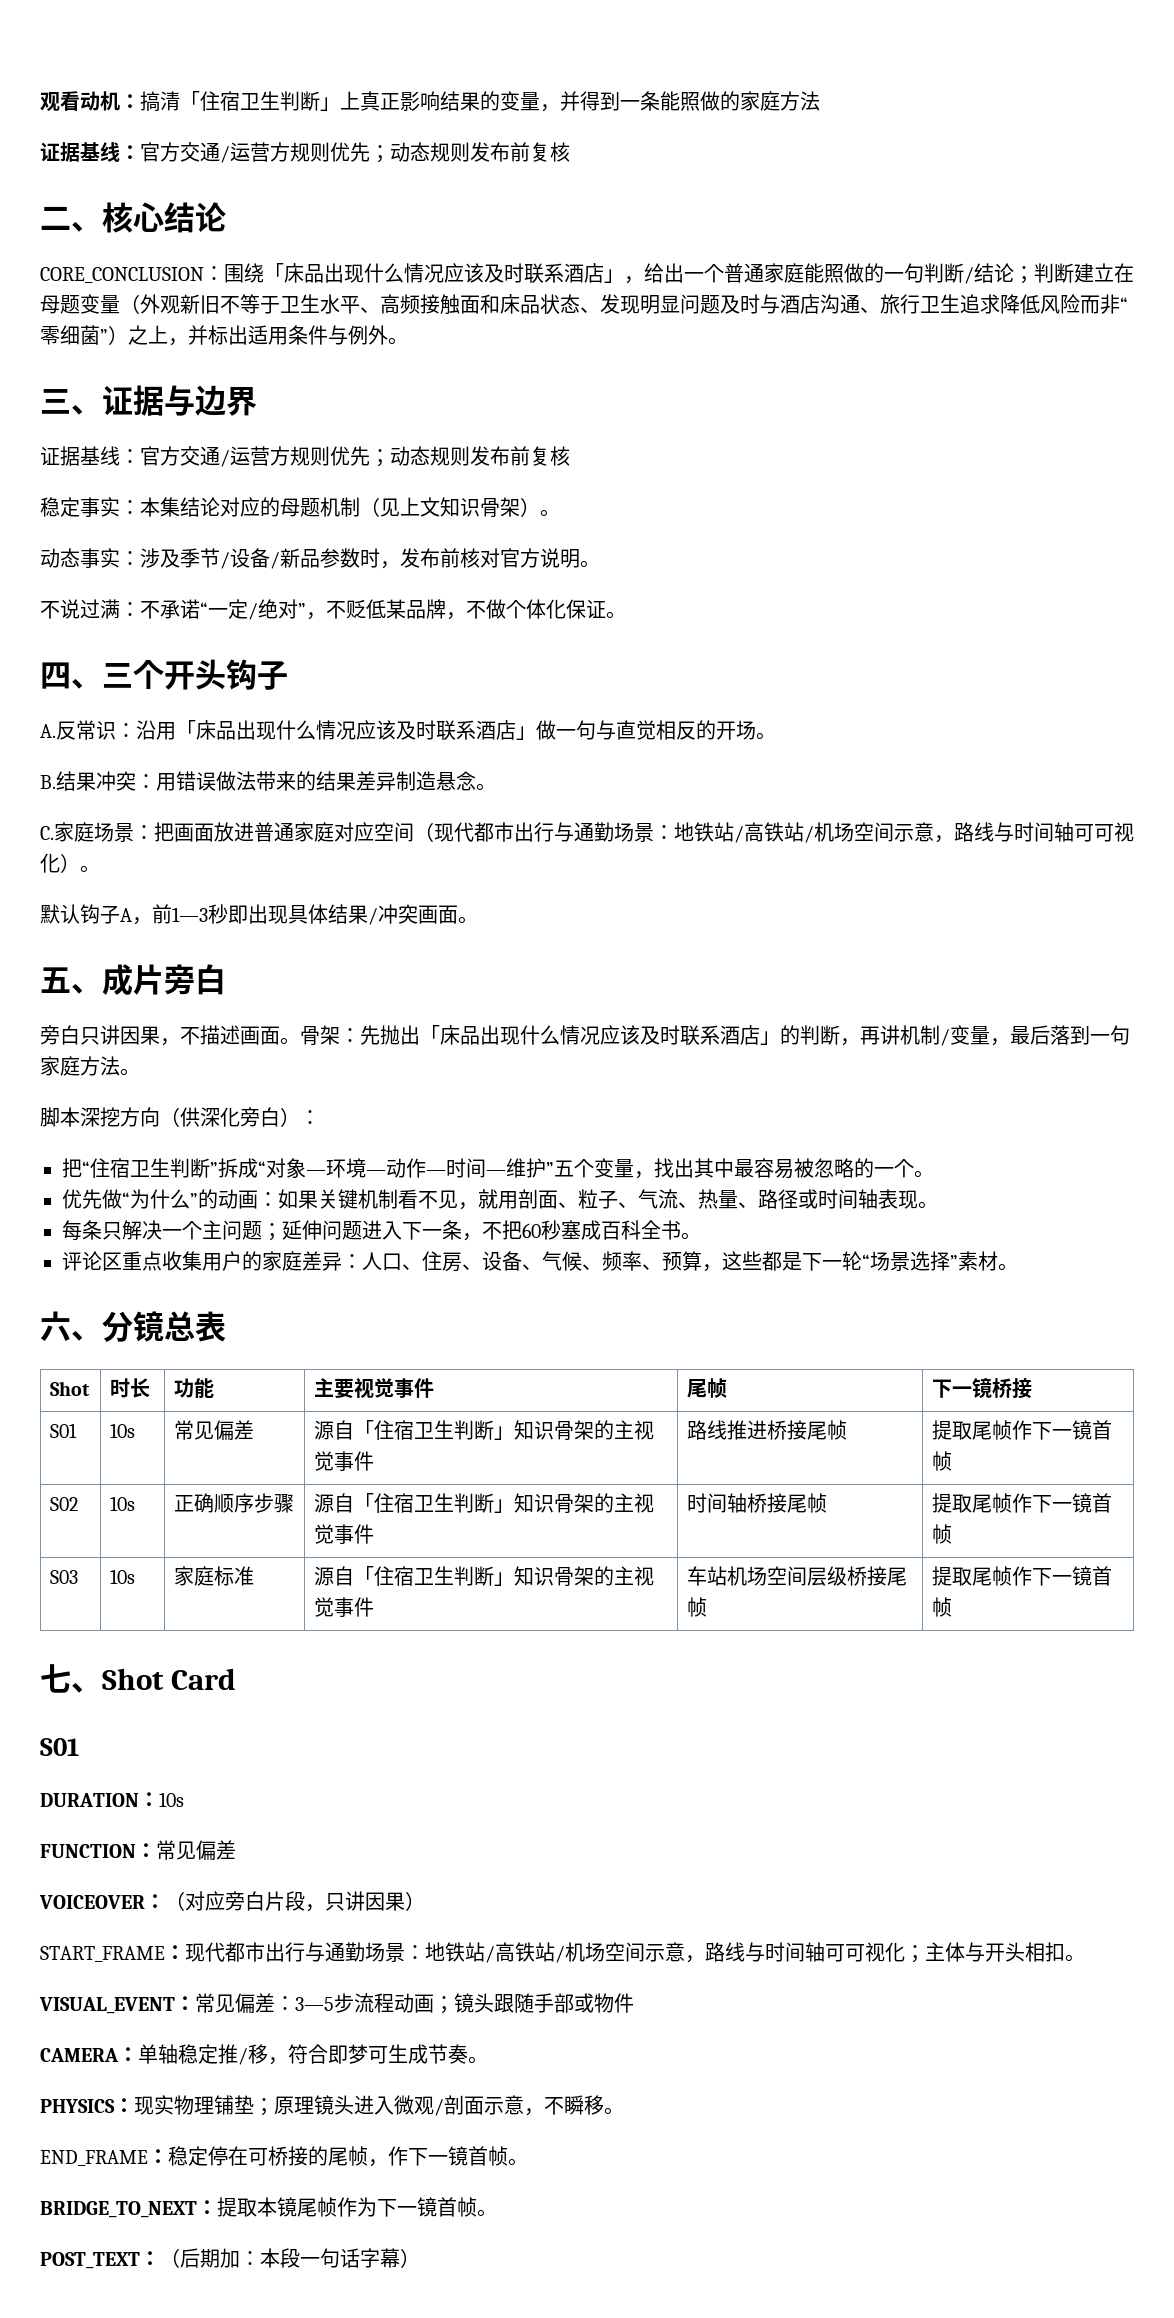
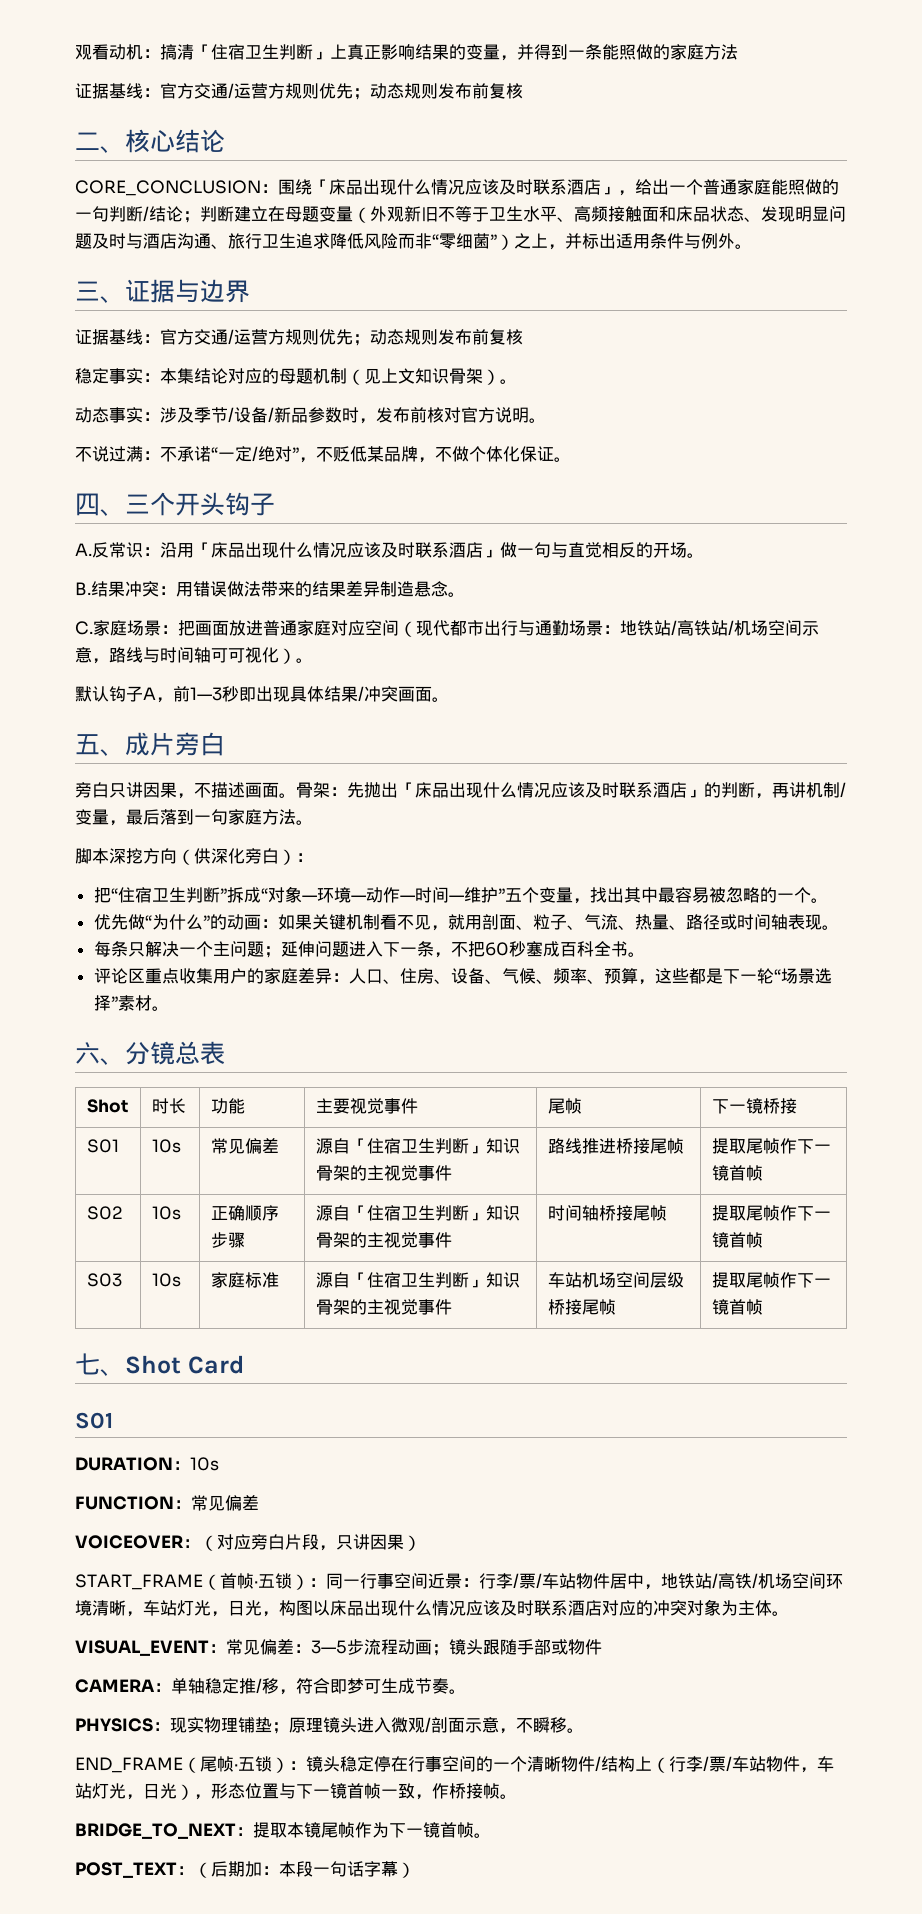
[165,1942,1065,1963] ：现代都市出行与通勤场景：地铁站/高铁站/机场空间示意，路线与时间轴可可视化；主体与开头相扣 -> [203,1573,843,1590] [75,1599,772,1617] （首帧·五锁）：同一行事空间近景：行李/票/车站物件居中，地铁站/高铁/机场空间环境清晰，车站灯光，日光，构图以床品出现什么情况应该及时联系酒店对应的冲突对象为主体
[148,2146,488,2167] ：稳定停在可桥接的尾帧，作下一镜首 -> [183,1756,834,1773] [75,1783,483,1800] （尾帧·五锁）：镜头稳定停在行事空间的一个清晰物件/结构上（行李/票/车站物件，车站灯光，日光），形态位置与下一镜首帧一致，作桥接

